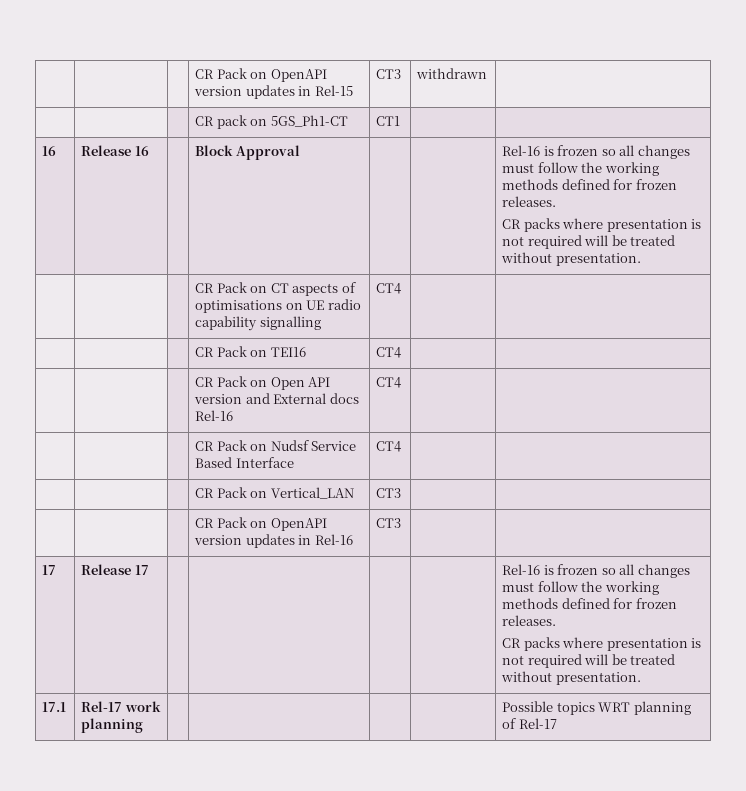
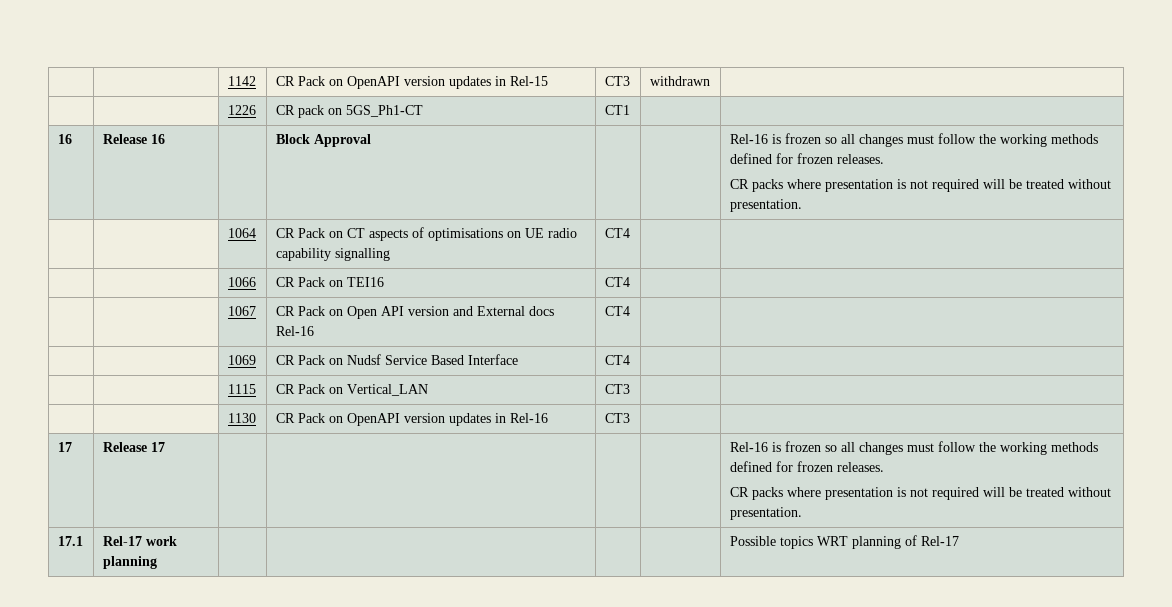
(195, 74) | | -> [227,76,256,86] | | 1142
(488, 73) none -> [227,105,256,115] 1226
(641, 259) none -> [227,228,256,238] 1064
(402, 288) none -> [227,277,256,287] 1066
(402, 352) none -> [227,306,256,316] 1067
(402, 382) none -> [227,355,256,365] 1069
(402, 446) none -> [227,384,256,394] 1115
(402, 493) none -> [227,413,256,423] 1130

